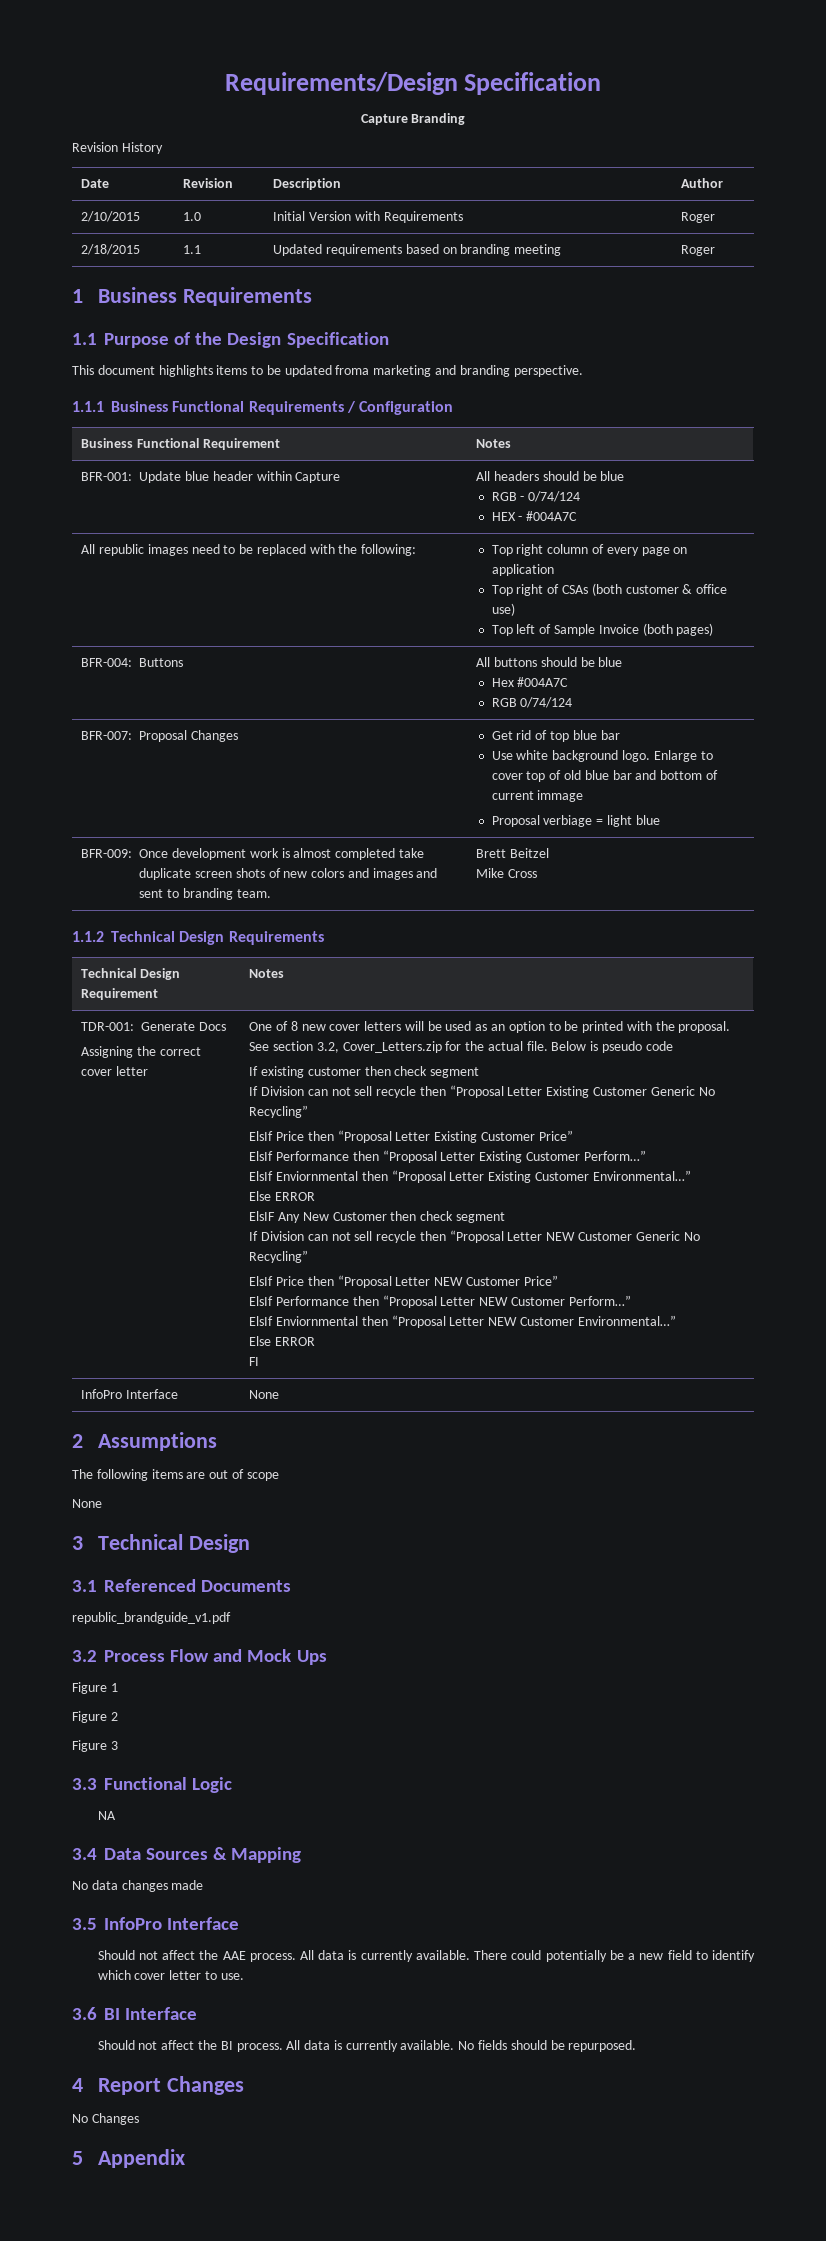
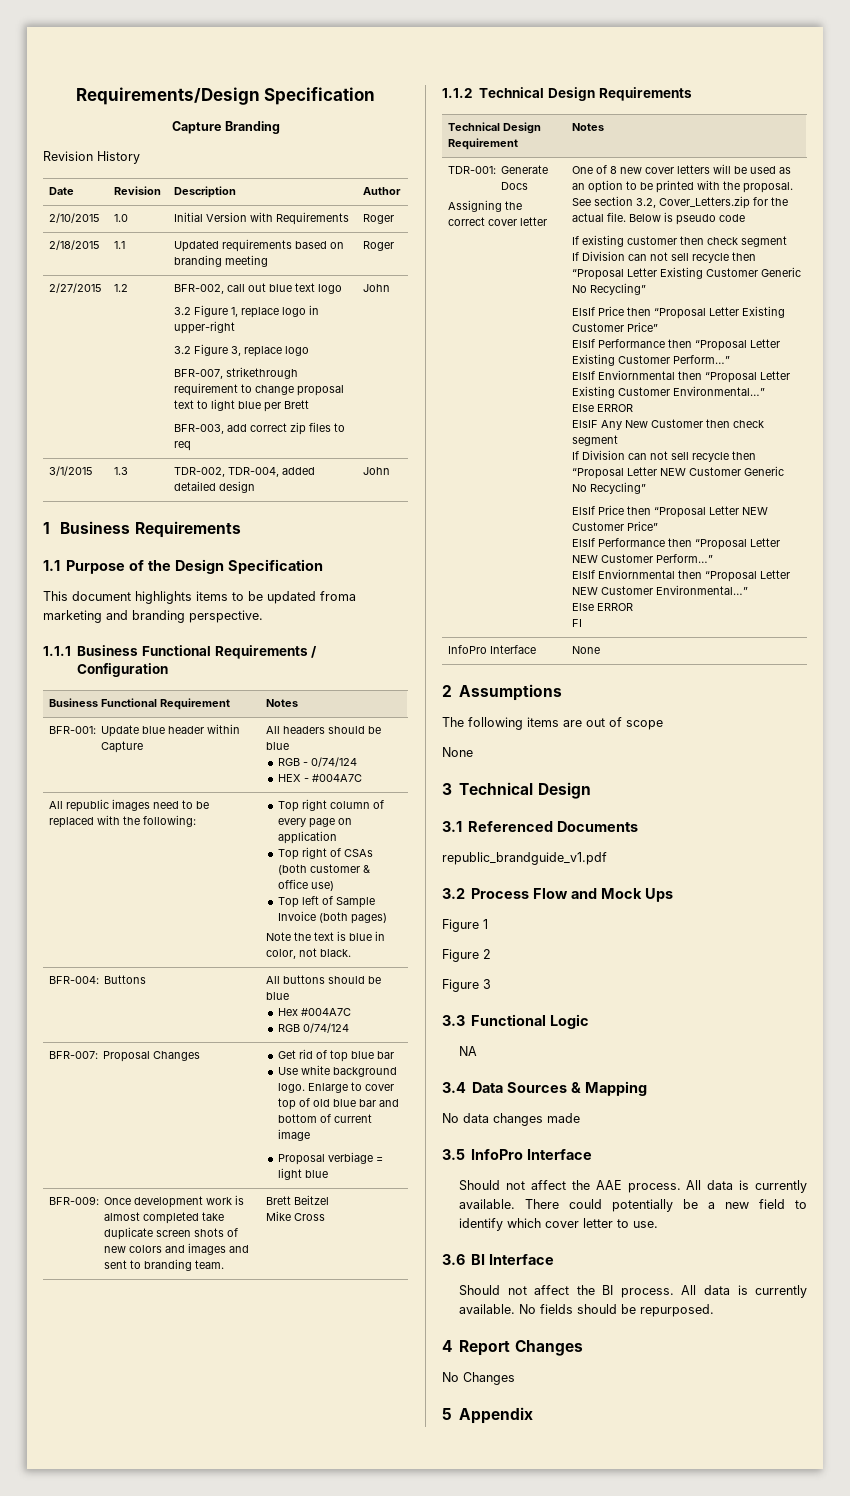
(716, 250) none -> [48,283,102,293] [113,284,128,292] [173,283,342,294] [173,305,319,318] [173,321,235,334] [173,344,309,357] [173,367,298,379] [173,383,344,396] [173,399,309,412] [173,422,345,435] [173,441,191,451] [362,284,390,292] [48,466,93,476] [113,467,128,475] [173,467,315,477] [173,481,255,493] [362,467,390,475] // 2/27/2015 | 1.2 | BFR-002, call out blue text logo // 3.2 Figure 1, replace logo in upper-right // 3.2 Figure 3, replace logo // BFR-007, strikethrough requirement to change proposal text to light blue per Brett // BFR-003, add correct zip files to req | John // 3/1/2015 | 1.3 | TDR-002, TDR-004, added detailed design | John
(714, 629) none -> [265,931,385,941] [265,948,351,959] // Note the text is blue in color, not black.
[537,790,584,802] immage -> [277,1129,310,1141] image

